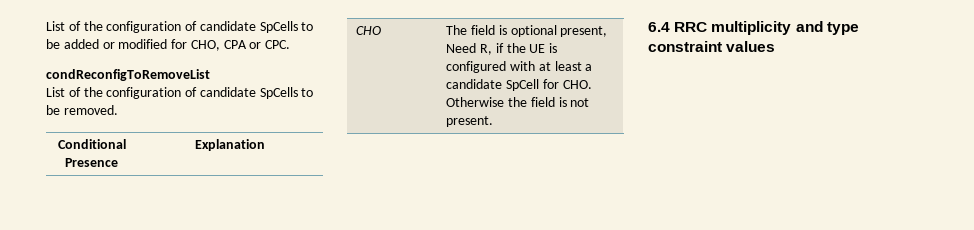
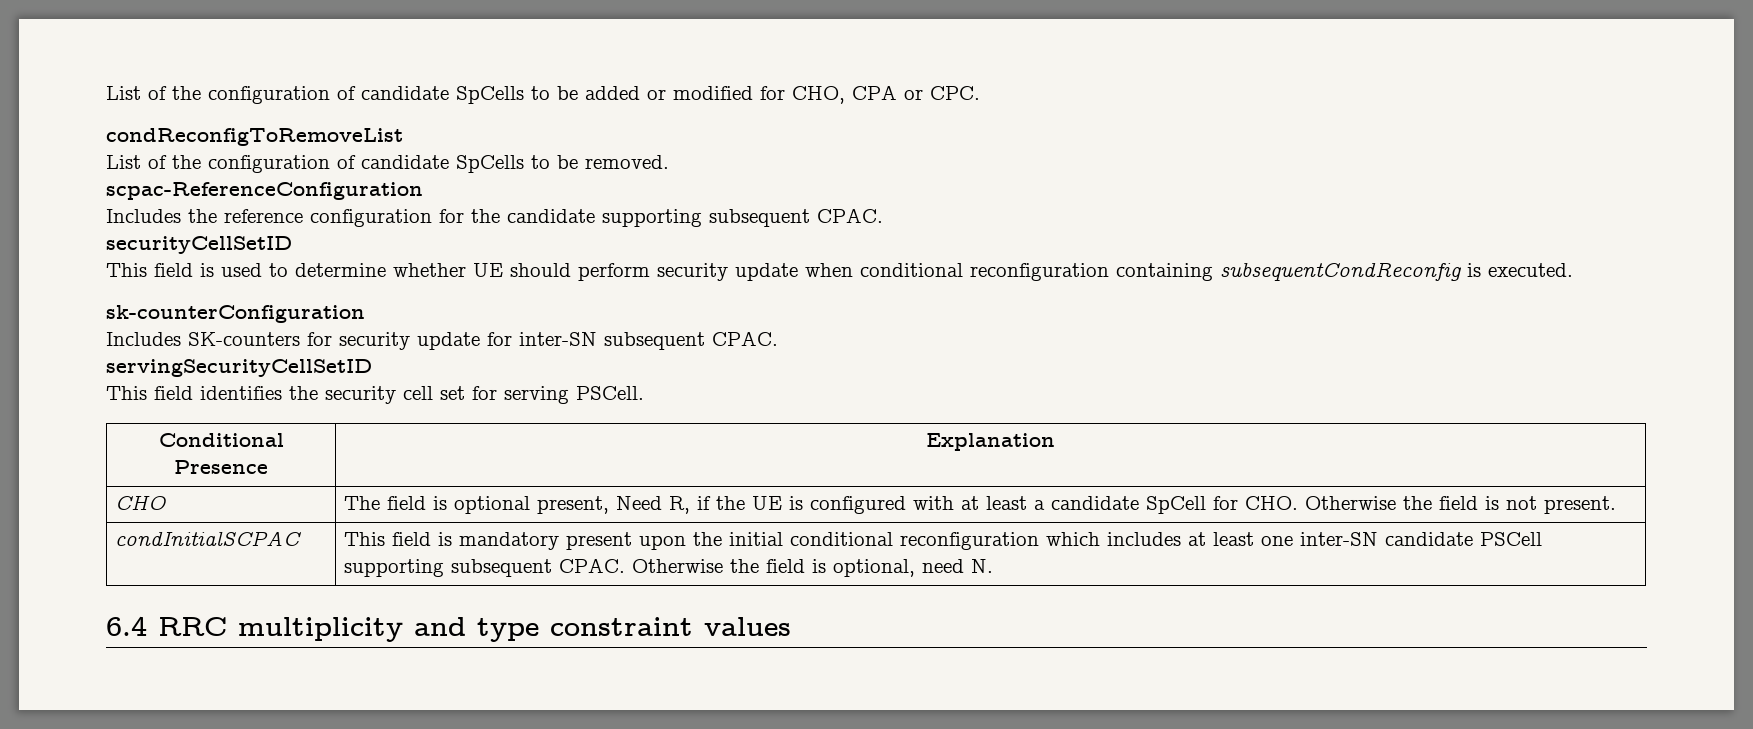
(118, 110) none -> [106,182,423,200] [106,208,883,227] [106,236,292,254] [106,262,1573,281] [106,305,365,323] [106,331,778,350] [106,359,372,377] [106,386,644,404] // scpac-ReferenceConfiguration // Includes the reference configuration for the candidate supporting subsequent CPAC. // securityCellSetID // This field is used to determine whether UE should perform security update when conditional reconfiguration containing subsequentCondReconfig is executed. // sk-counterConfiguration // Includes SK-counters for security update for inter-SN subsequent CPAC. // servingSecurityCellSetID // This field identifies the security cell set for serving PSCell.
(494, 121) none -> [114,531,302,546] [343,532,1542,550] [343,558,993,577] // condInitialSCPAC | This field is mandatory present upon the initial conditional reconfiguration which includes at least one inter-SN candidate PSCell supporting subsequent CPAC. Otherwise the field is optional, need N.

